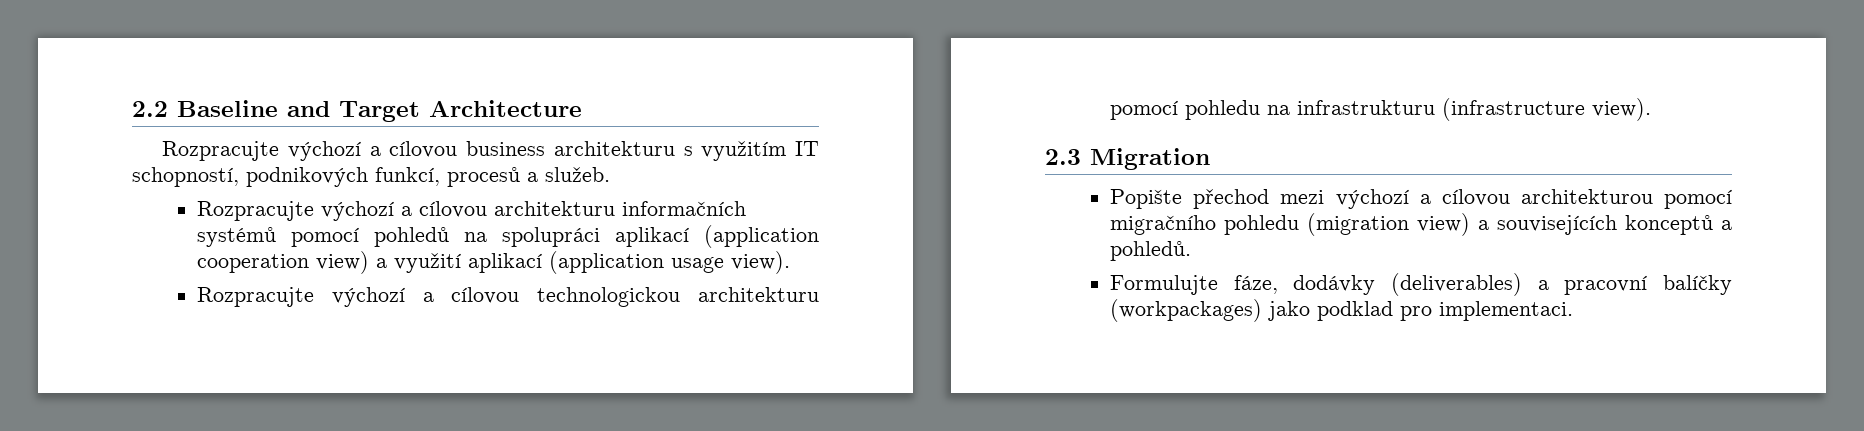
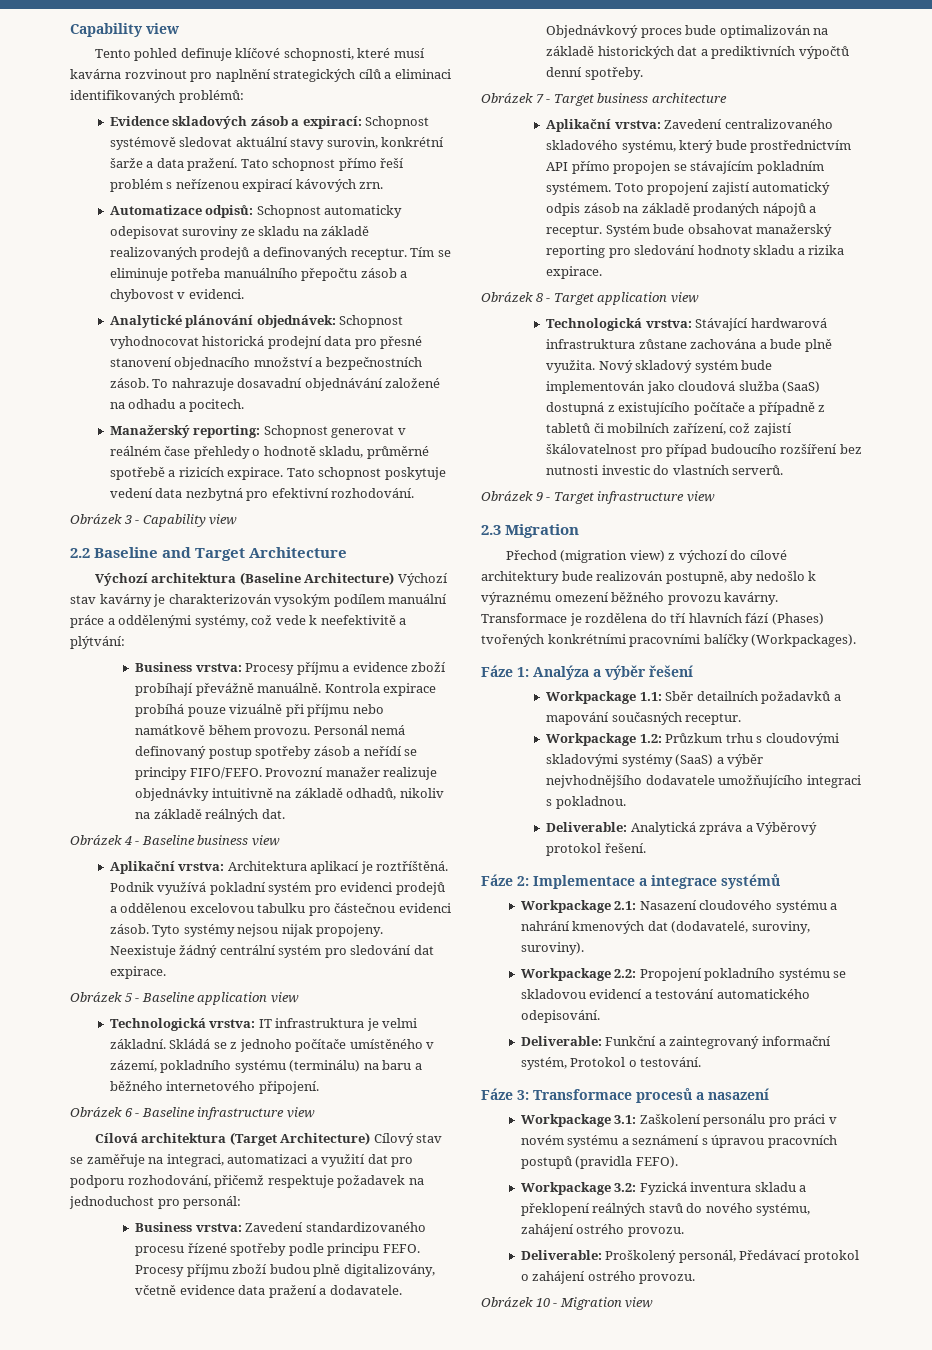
(132, 109) none -> [70,23,179,37] [94,48,425,61] [70,69,451,82] [70,90,244,103] [109,116,430,129] [109,137,445,150] [109,158,405,171] [109,179,384,192] [109,205,403,218] [109,226,370,239] [109,247,451,260] [109,268,408,281] [109,289,244,302] [109,315,404,328] [109,336,423,349] [109,357,422,370] [109,378,441,391] [109,399,245,412] [109,425,406,438] [109,446,429,459] [109,467,446,480] [109,488,415,501] [70,514,238,527] Capability view // Tento pohled definuje klíčové schopnosti, které musí kavárna rozvinout pro naplnění strategických cílů a eliminaci identifikovaných problémů: // Evidence skladových zásob a expirací: Schopnost systémově sledovat aktuální stavy surovin, konkrétní šarže a data pražení. Tato schopnost přímo řeší problém s neřízenou expirací kávových zrn. // Automatizace odpisů: Schopnost automaticky odepisovat suroviny ze skladu na základě realizovaných prodejů a definovaných receptur. Tím se eliminuje potřeba manuálního přepočtu zásob a chybovost v evidenci. // Analytické plánování objednávek: Schopnost vyhodnocovat historická prodejní data pro přesné stanovení objednacího množství a bezpečnostních zásob. To nahrazuje dosavadní objednávání založené na odhadu a pocitech. // Manažerský reporting: Schopnost generovat v reálném čase přehledy o hodnotě skladu, průměrné spotřebě a rizicích expirace. Tato schopnost poskytuje vedení data nezbytná pro efektivní rozhodování. // Obrázek 3 - Capability view //
[162,141,820,161] [132,167,610,187] [197,201,747,221] [197,225,819,248] [197,251,791,274] [197,287,819,307] [1110,98,1652,121] [1045,148,1210,170] [1110,189,1732,209] [1110,213,1732,236] [1110,241,1192,261] [1110,273,1732,296] [1110,299,1574,322] Rozpracujte výchozí a cílovou business architekturu s využitím IT schopností, podnikových funkcí, procesů a služeb. // Rozpracujte výchozí a cílovou architekturu informačních systémů pomocí pohledů na spolupráci aplikací (application cooperation view) a využití aplikací (application usage view). // Rozpracujte výchozí a cílovou technologickou architekturu pomocí pohledu na infrastrukturu (infrastructure view). // 2.3 Migration // Popište přechod mezi výchozí a cílovou architekturou pomocí migračního pohledu (migration view) a souvisejících konceptů a pohledů. // Formulujte fáze, dodávky (deliverables) a pracovní balíčky (workpackages) jako podklad pro implementaci. -> [94,572,448,586] [70,594,448,607] [70,615,407,628] [70,636,125,649] [135,662,447,675] [135,683,437,696] [135,704,384,717] [135,725,406,738] [135,746,418,759] [135,767,438,780] [135,788,444,801] [135,809,285,822] [70,835,280,846] [109,861,449,874] [109,882,445,895] [109,903,451,916] [109,924,384,937] [109,945,434,958] [109,966,166,979] [70,992,299,1005] [109,1018,418,1031] [109,1039,435,1052] [109,1060,422,1073] [109,1081,319,1094] [70,1107,315,1120] [94,1132,443,1146] [70,1154,414,1167] [70,1175,424,1188] [69,1196,242,1209] [135,1222,426,1232] [135,1243,420,1256] [135,1264,435,1277] [135,1285,402,1298] [546,25,829,38] [546,46,849,59] [546,67,643,80] [481,93,727,106] [546,119,833,132] [546,140,852,153] [546,161,824,174] [546,182,831,195] [546,203,817,216] [546,224,833,237] [546,245,845,258] [546,266,603,279] [481,292,699,305] [546,318,827,331] [546,339,832,352] [546,360,773,373] [546,381,821,394] [546,402,826,415] [546,423,792,436] [546,444,862,457] [546,465,784,475] [481,491,715,504] [481,524,580,538] [505,550,787,563] [481,571,817,584] [481,592,779,605] [481,613,824,626] [481,634,857,647] [481,665,693,680] [546,691,841,704] [546,712,742,725] [546,733,839,746] [546,754,764,767] [546,775,861,788] [546,796,626,809] [546,822,818,835] [546,843,646,856] [481,874,780,889] [520,900,838,913] [520,921,810,934] [520,942,584,955] [520,968,847,981] [520,989,810,999] [520,1010,600,1023] [520,1036,831,1049] [520,1057,702,1070] [481,1088,769,1103] [520,1114,837,1127] [520,1135,837,1148] [520,1156,678,1169] [520,1182,807,1195] [520,1203,811,1216] [520,1224,684,1237] [520,1250,859,1263] [520,1271,696,1284] [481,1297,654,1310] Výchozí architektura (Baseline Architecture) Výchozí stav kavárny je charakterizován vysokým podílem manuální práce a oddělenými systémy, což vede k neefektivitě a plýtvání: // Business vrstva: Procesy příjmu a evidence zboží probíhají převážně manuálně. Kontrola expirace probíhá pouze vizuálně při příjmu nebo namátkově během provozu. Personál nemá definovaný postup spotřeby zásob a neřídí se principy FIFO/FEFO. Provozní manažer realizuje objednávky intuitivně na základě odhadů, nikoliv na základě reálných dat. // Obrázek 4 - Baseline business view // Aplikační vrstva: Architektura aplikací je roztříštěná. Podnik využívá pokladní systém pro evidenci prodejů a oddělenou excelovou tabulku pro částečnou evidenci zásob. Tyto systémy nejsou nijak propojeny. Neexistuje žádný centrální systém pro sledování dat expirace. // Obrázek 5 - Baseline application view // Technologická vrstva: IT infrastruktura je velmi základní. Skládá se z jednoho počítače umístěného v zázemí, pokladního systému (terminálu) na baru a běžného internetového připojení. // Obrázek 6 - Baseline infrastructure view // Cílová architektura (Target Architecture) Cílový stav se zaměřuje na integraci, automatizaci a využití dat pro podporu rozhodování, přičemž respektuje požadavek na jednoduchost pro personál: // Business vrstva: Zavedení standardizovaného procesu řízené spotřeby podle principu FEFO. Procesy příjmu zboží budou plně digitalizovány, včetně evidence data pražení a dodavatele. Objednávkový proces bude optimalizován na základě historických dat a prediktivních výpočtů denní spotřeby. // Obrázek 7 - Target business architecture // Aplikační vrstva: Zavedení centralizovaného skladového systému, který bude prostřednictvím API přímo propojen se stávajícím pokladním systémem. Toto propojení zajistí automatický odpis zásob na základě prodaných nápojů a receptur. Systém bude obsahovat manažerský reporting pro sledování hodnoty skladu a rizika expirace. // Obrázek 8 - Target application view // Technologická vrstva: Stávající hardwarová infrastruktura zůstane zachována a bude plně využita. Nový skladový systém bude implementován jako cloudová služba (SaaS) dostupná z existujícího počítače a případně z tabletů či mobilních zařízení, což zajistí škálovatelnost pro případ budoucího rozšíření bez nutnosti investic do vlastních serverů. // Obrázek 9 - Target infrastructure view // 2.3 Migration // Přechod (migration view) z výchozí do cílové architektury bude realizován postupně, aby nedošlo k výraznému omezení běžného provozu kavárny. Transformace je rozdělena do tří hlavních fází (Phases) tvořených konkrétními pracovními balíčky (Workpackages). // Fáze 1: Analýza a výběr řešení // Workpackage 1.1: Sběr detailních požadavků a mapování současných receptur. // Workpackage 1.2: Průzkum trhu s cloudovými skladovými systémy (SaaS) a výběr nejvhodnějšího dodavatele umožňujícího integraci s pokladnou. // Deliverable: Analytická zpráva a Výběrový protokol řešení. // Fáze 2: Implementace a integrace systémů // Workpackage 2.1: Nasazení cloudového systému a nahrání kmenových dat (dodavatelé, suroviny, suroviny). // Workpackage 2.2: Propojení pokladního systému se skladovou evidencí a testování automatického odepisování. // Deliverable: Funkční a zaintegrovaný informační systém, Protokol o testování. // Fáze 3: Transformace procesů a nasazení // Workpackage 3.1: Zaškolení personálu pro práci v novém systému a seznámení s úpravou pracovních postupů (pravidla FEFO). // Workpackage 3.2: Fyzická inventura skladu a překlopení reálných stavů do nového systému, zahájení ostrého provozu. // Deliverable: Proškolený personál, Předávací protokol o zahájení ostrého provozu. // Obrázek 10 - Migration view

